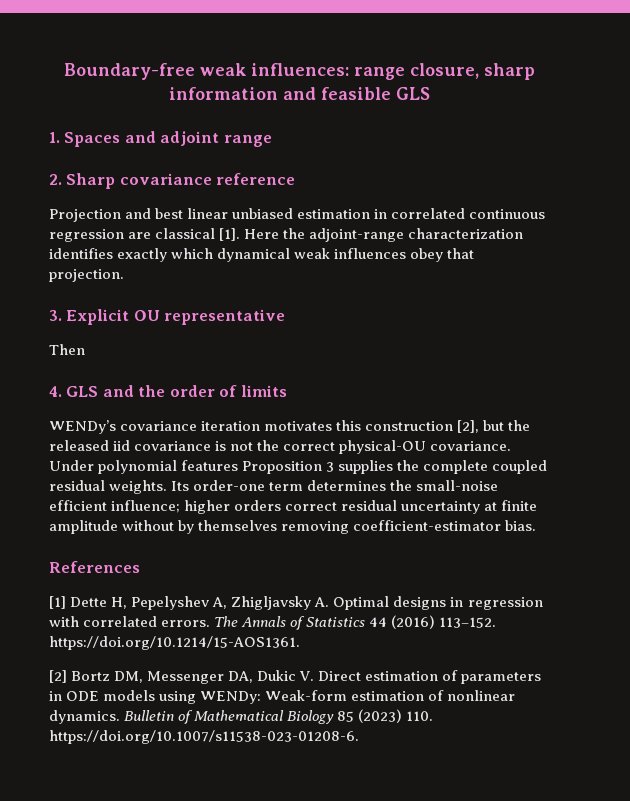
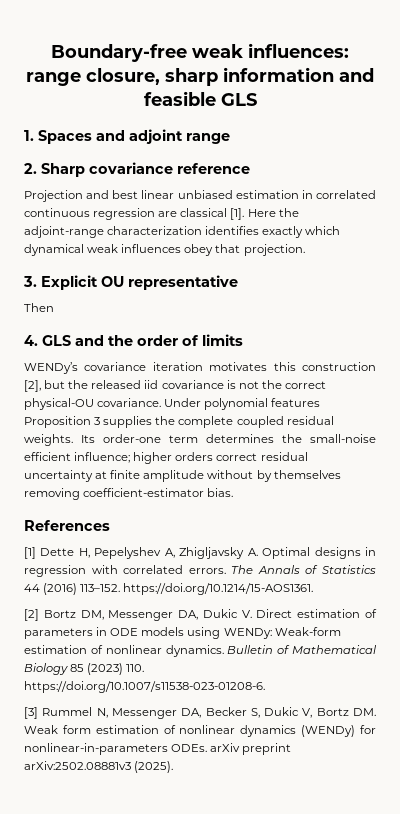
(359, 737) none -> [24,707,377,719] [24,725,376,737] [24,743,292,755] [24,761,174,773] // [3] Rummel N, Messenger DA, Becker S, Dukic V, Bortz DM. Weak form estimation of nonlinear dynamics (WENDy) for nonlinear-in-parameters ODEs. arXiv preprint arXiv:2502.08881v3 (2025).

